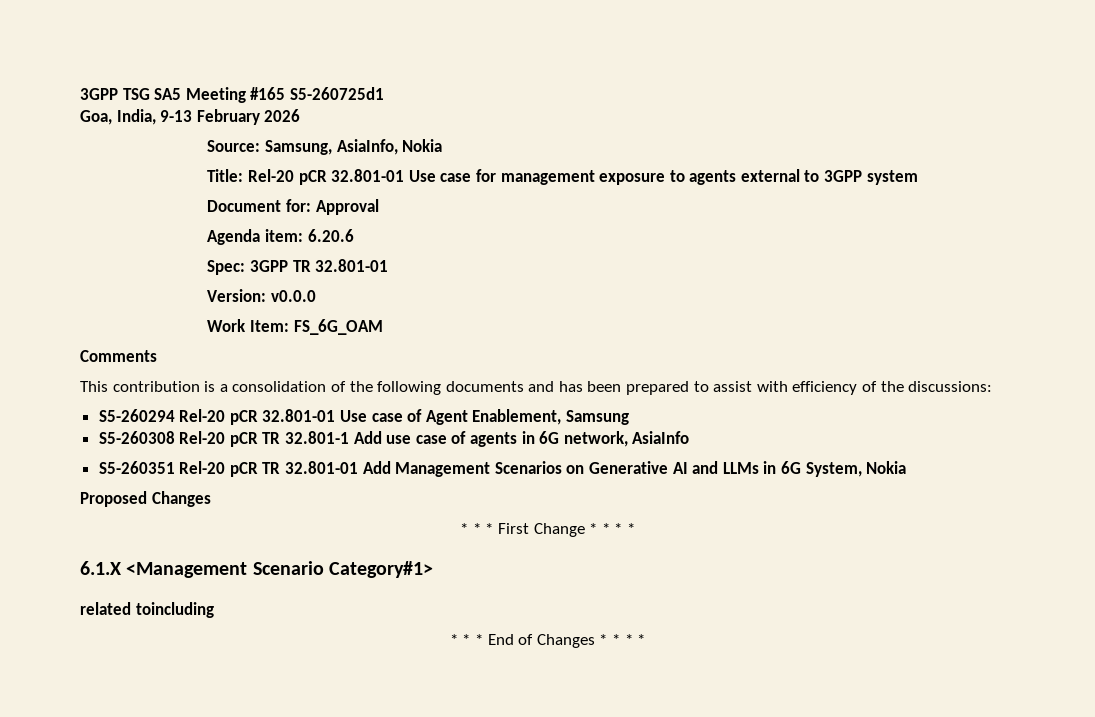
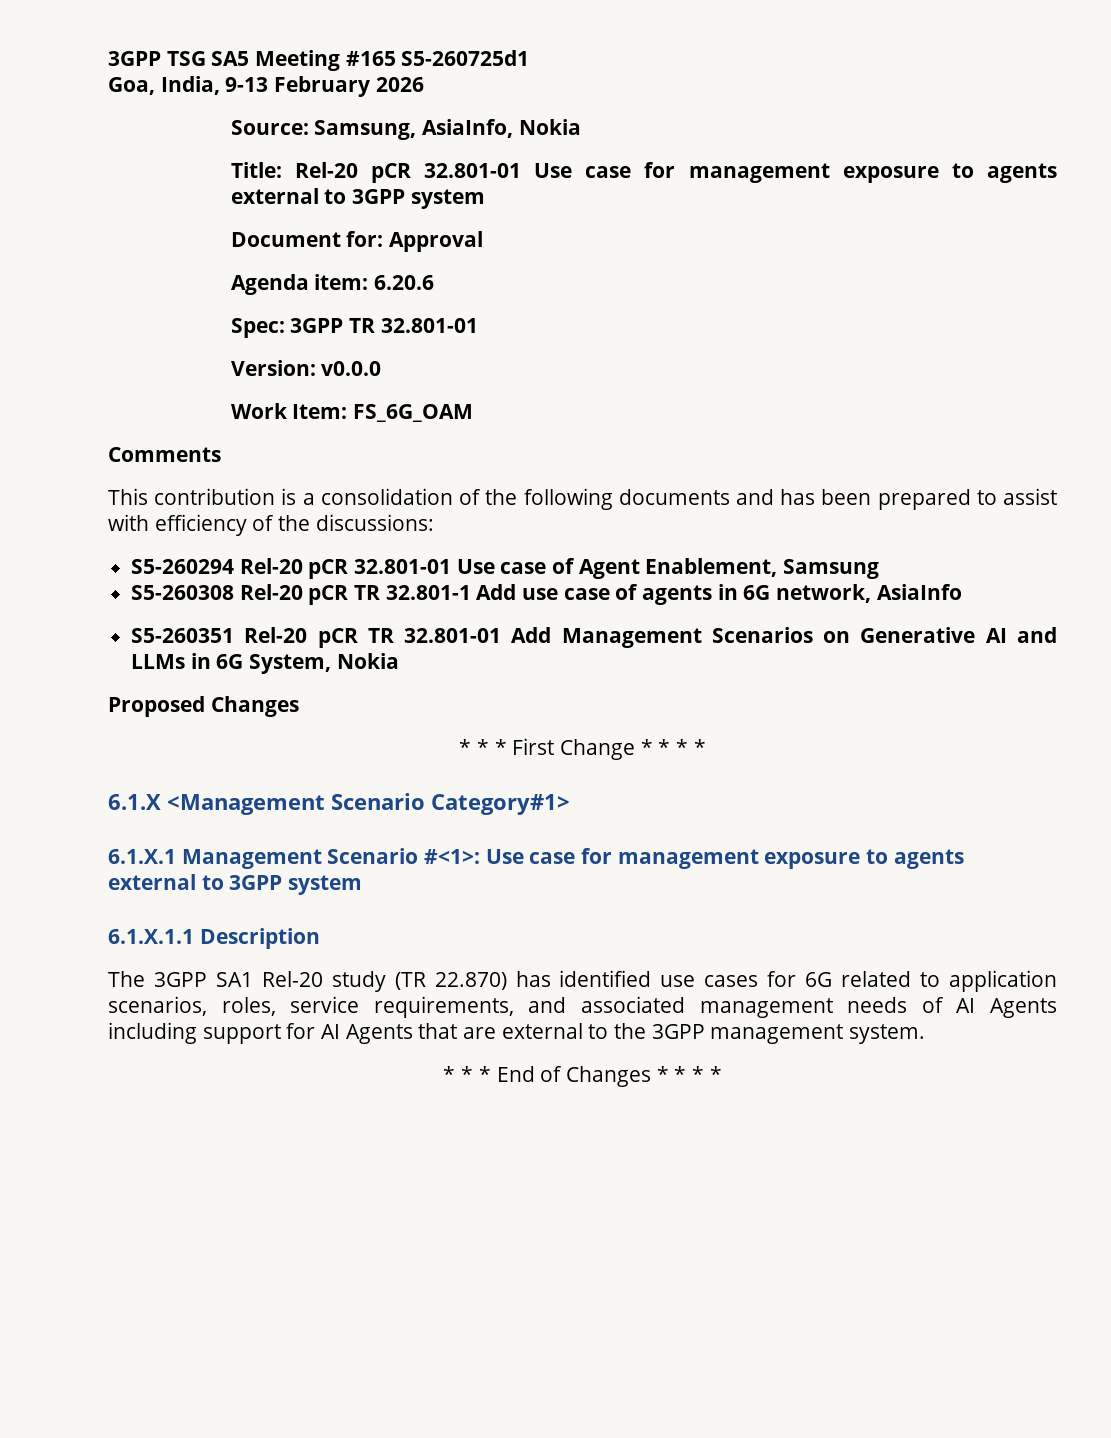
[80,602,214,618] related toincluding -> [108,848,964,869] [108,874,363,895] [108,928,320,949] [108,970,1057,992] [108,996,1057,1018] [108,1022,926,1044] 6.1.X.1 Management Scenario #<1>: Use case for management exposure to agents external to 3GPP system // 6.1.X.1.1 Description // The 3GPP SA1 Rel-20 study (TR 22.870) has identified use cases for 6G related to application scenarios, roles, service requirements, and associated management needs of AI Agents including support for AI Agents that are external to the 3GPP management system.

